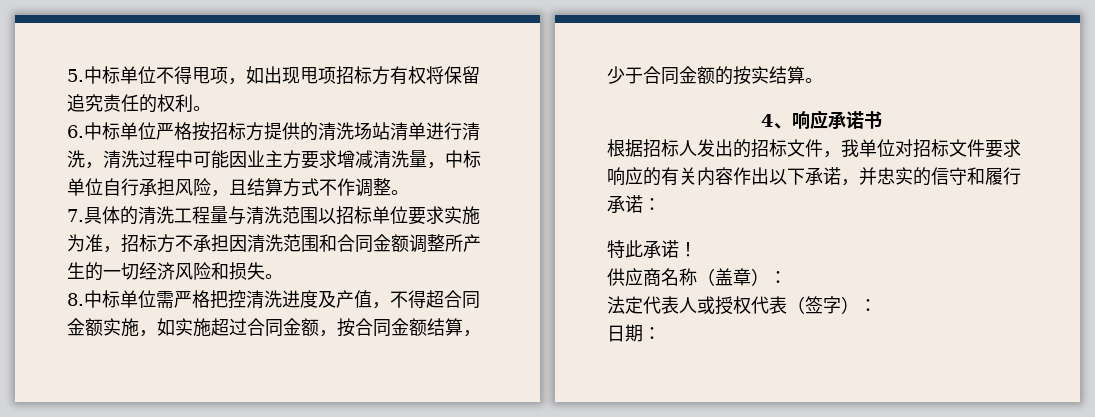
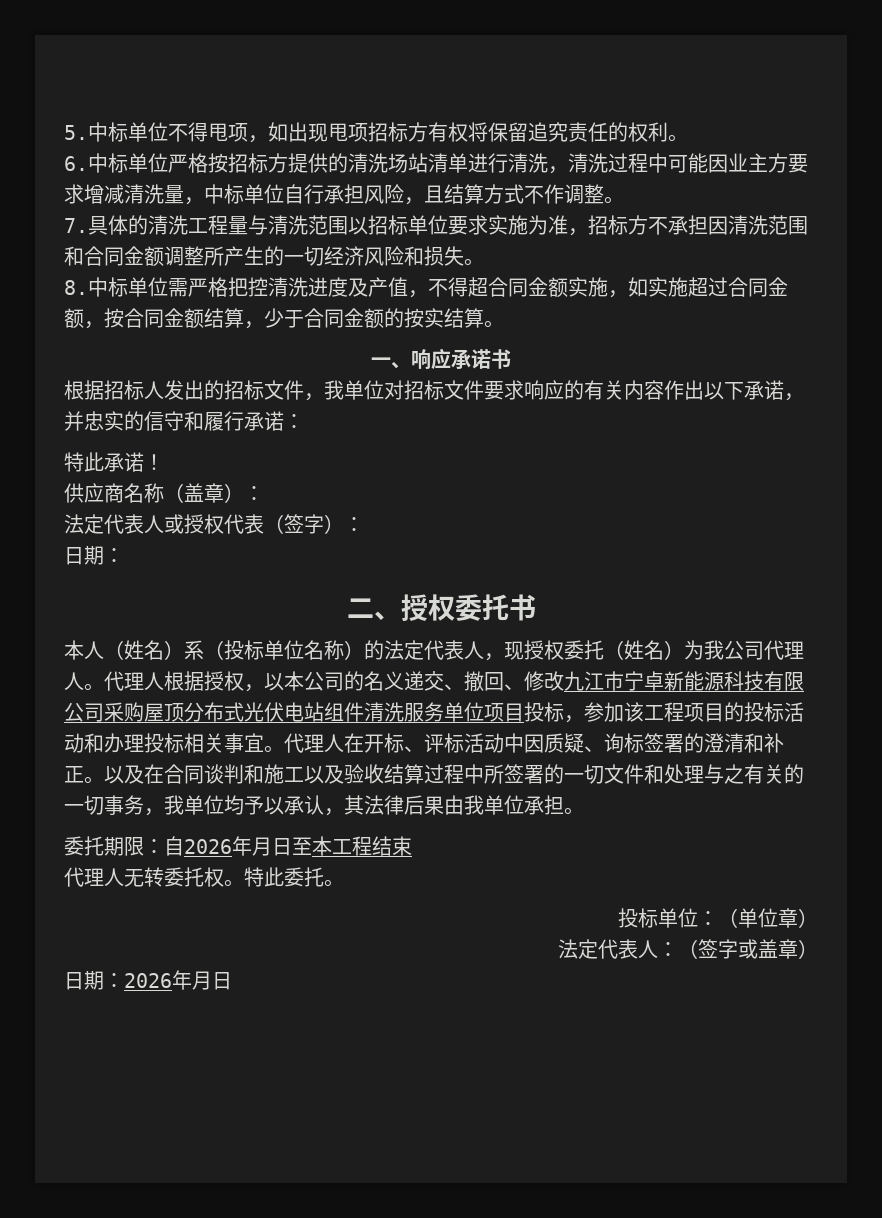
[760,114,774,127] 4 -> [371,357,391,367] 一
(661, 333) none -> [346,594,536,621] [64,640,804,661] [64,671,804,692] [64,702,804,723] [64,733,784,753] [64,764,804,784] [64,795,584,816] [64,836,412,856] [64,867,344,887] [618,908,818,928] [558,939,818,959] [64,970,232,990] // 二、授权委托书 // 本人（姓名）系（投标单位名称）的法定代表人，现授权委托（姓名）为我公司代理人。代理人根据授权，以本公司的名义递交、撤回、修改九江市宁卓新能源科技有限公司采购屋顶分布式光伏电站组件清洗服务单位项目投标，参加该工程项目的投标活动和办理投标相关事宜。代理人在开标、评标活动中因质疑、询标签署的澄清和补正。以及在合同谈判和施工以及验收结算过程中所签署的一切文件和处理与之有关的一切事务，我单位均予以承认，其法律后果由我单位承担。 // 委托期限：自2026年月日至本工程结束 // 代理人无转委托权。特此委托。 // 投标单位：（单位章） // 法定代表人：（签字或盖章） // 日期：2026年月日

